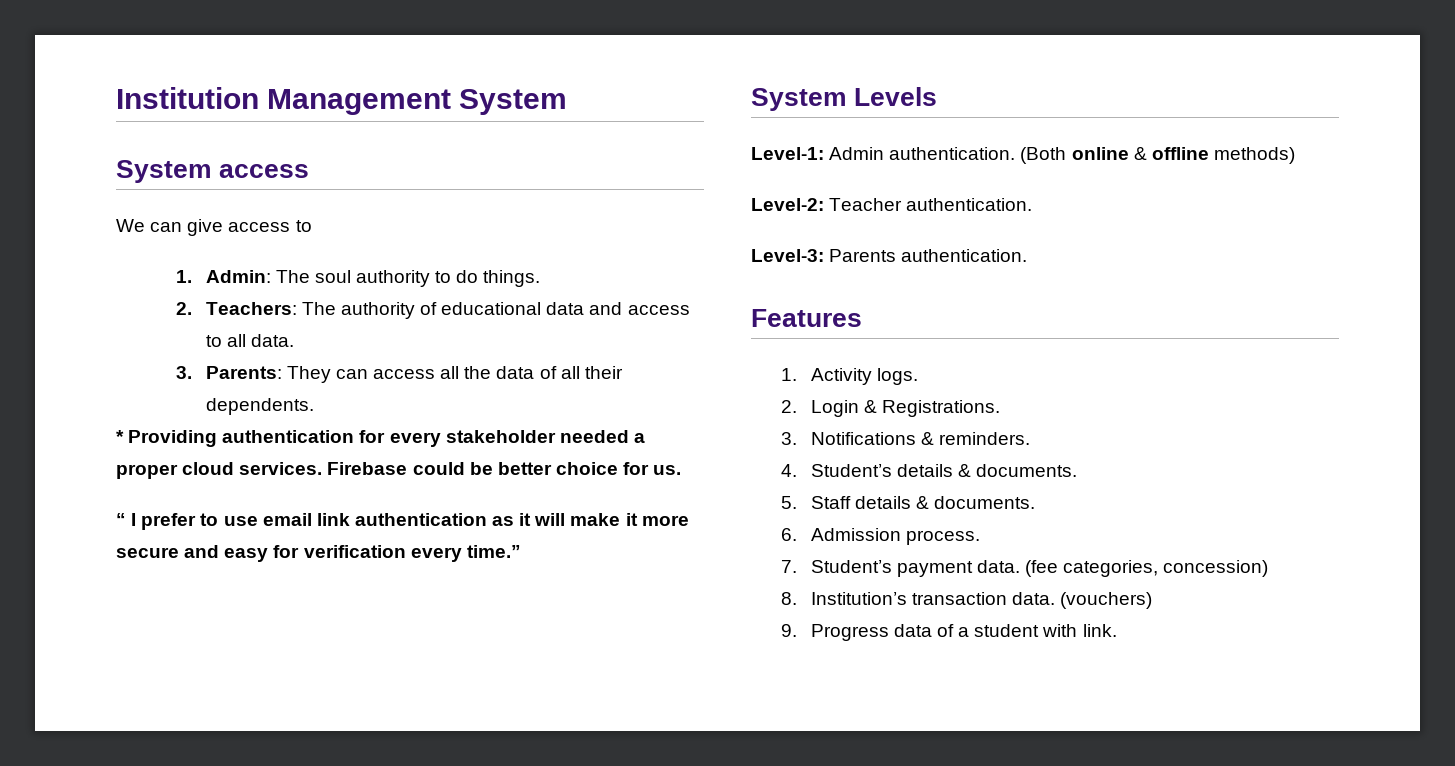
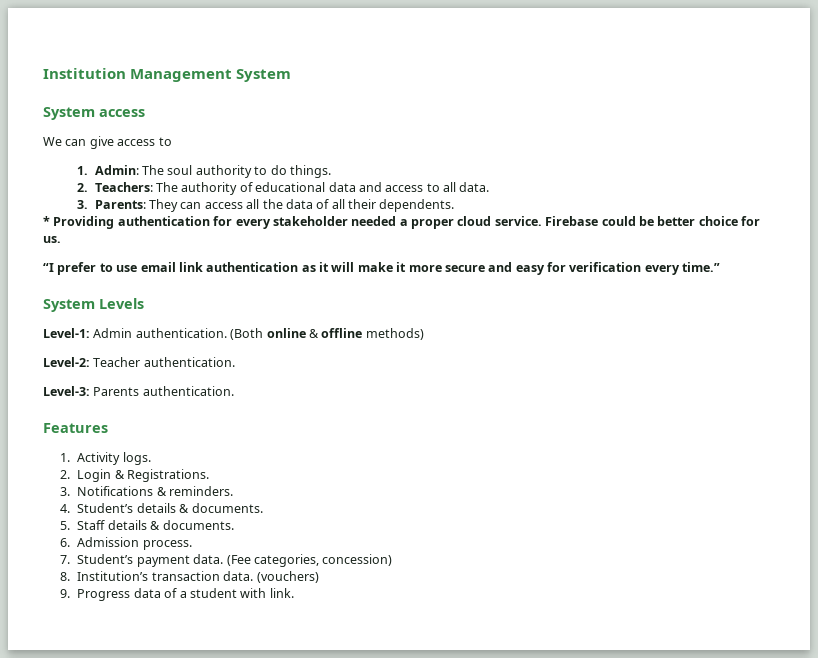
[239,462,323,475] services. -> [494,216,542,226] service.
[116,513,137,526] “ I -> [43,263,54,272] “I
[1025,560,1059,577] (fee -> [226,555,251,566] (Fee

